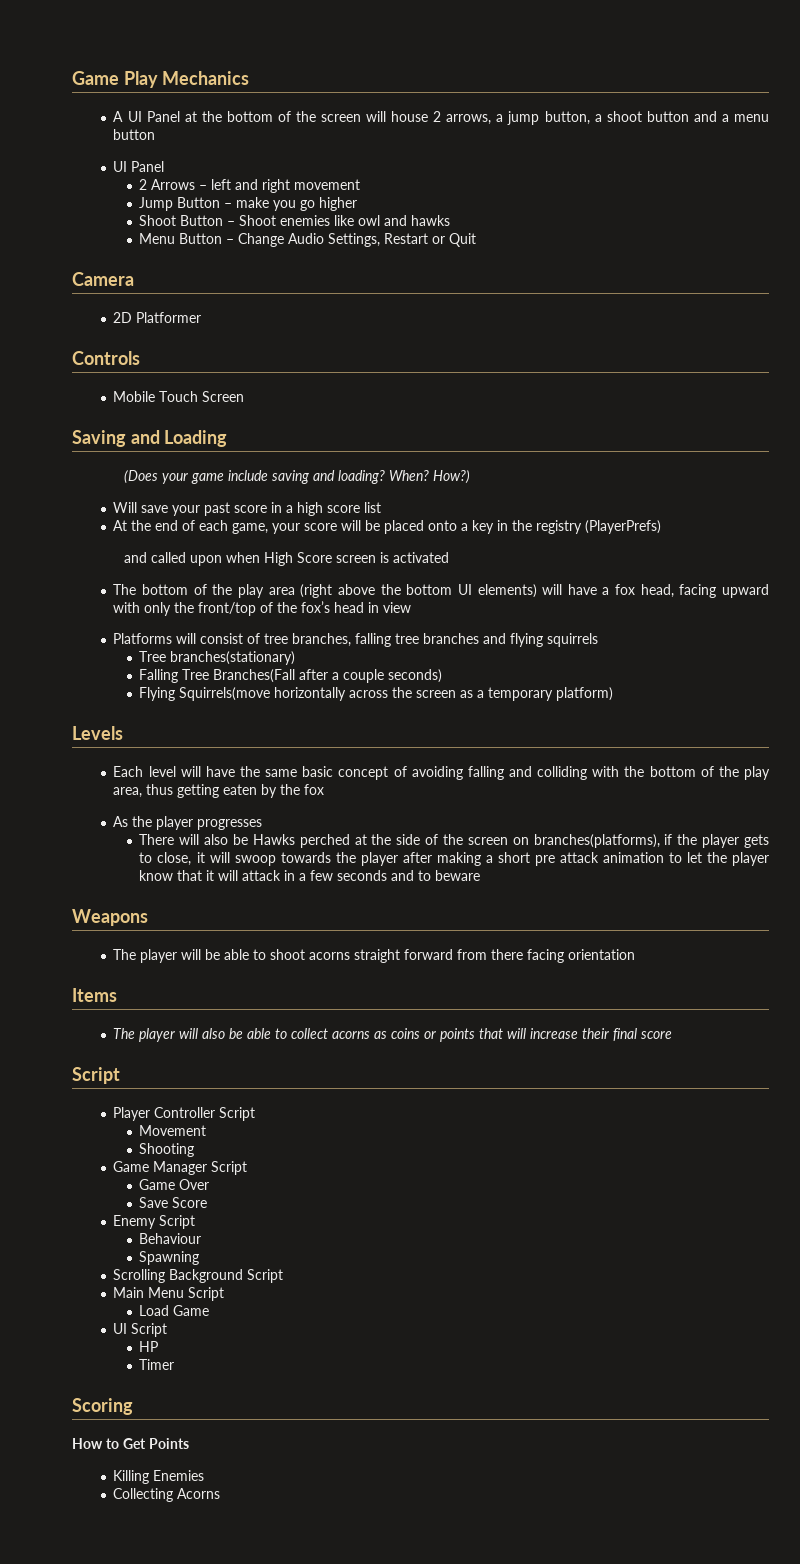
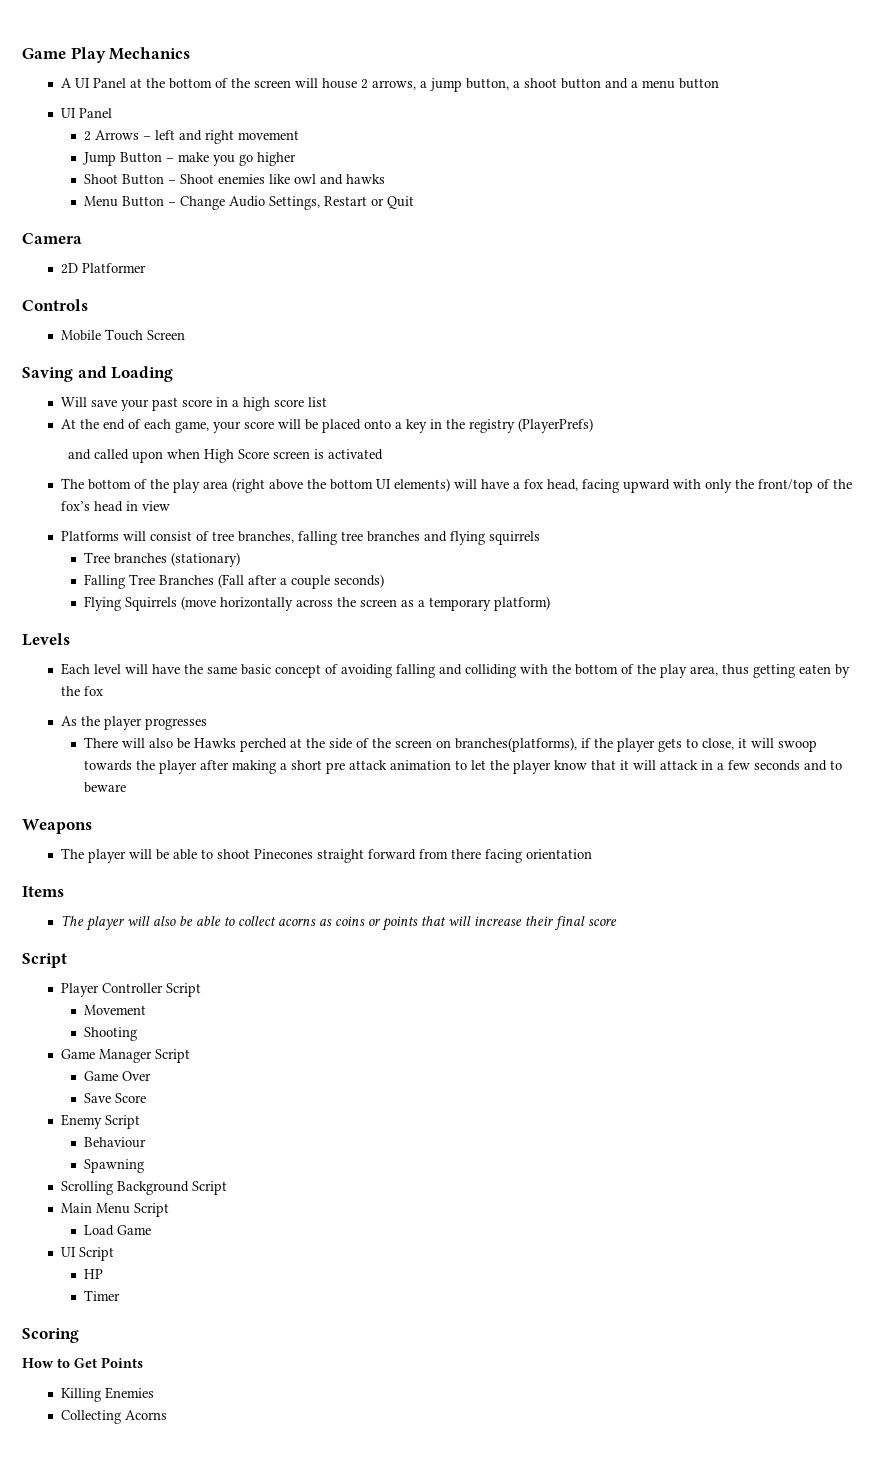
[124,470,471,484] // (Does your game include saving and loading? When? How?) -> (174, 374) none
[170,651,296,665] branches(stationary) -> [113,552,240,567] branches (stationary)
[213,669,296,683] Branches(Fall -> [158,574,244,588] Branches (Fall
[179,687,271,701] Squirrels(move -> [124,596,216,611] Squirrels (move
[309,952,351,960] acorns -> [253,849,313,859] Pinecones

